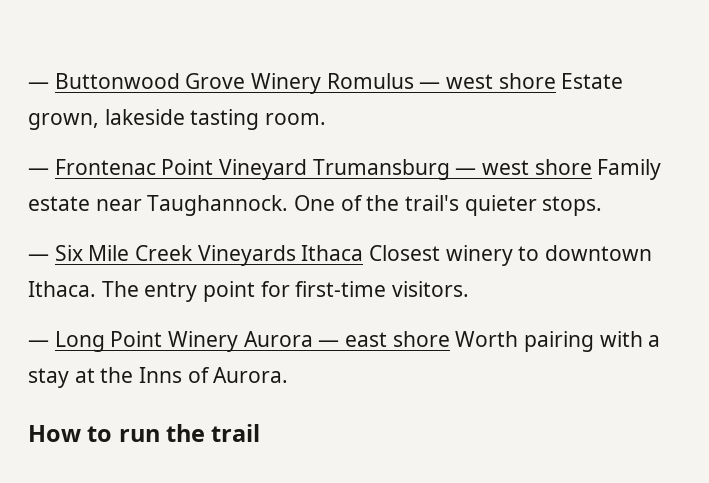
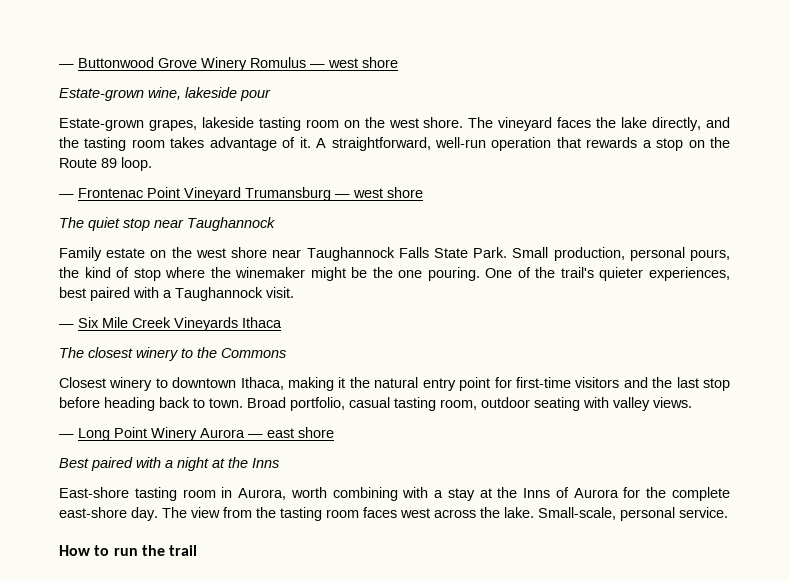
[561,73,624,89] [28,109,327,130] Estate grown, lakeside tasting room. -> [59,87,271,101] [59,117,730,131] [59,137,730,151] [59,157,152,171] // Estate-grown wine, lakeside pour // Estate-grown grapes, lakeside tasting room on the west shore. The vineyard faces the lake directly, and the tasting room takes advantage of it. A straightforward, well-run operation that rewards a stop on the Route 89 loop.
[597,159,662,180] [28,195,289,216] Family estate near Taughannock. -> [59,217,275,231] [59,247,730,261] [59,267,480,281] // The quiet stop near Taughannock // Family estate on the west shore near Taughannock Falls State Park. Small production, personal pours, the kind of stop where the winemaker might be the one pouring.
[542,196,603,216] stops. -> [648,267,730,281] [59,287,294,301] experiences, best paired with a Taughannock visit.
[369,245,653,266] [28,281,470,302] Closest winery to downtown Ithaca. The entry point for first-time visitors. -> [59,347,286,361] [59,377,730,391] [59,397,692,411] // The closest winery to the Commons // Closest winery to downtown Ithaca, making it the natural entry point for first-time visitors and the last stop before heading back to town. Broad portfolio, casual tasting room, outdoor seating with valley views.
[455,331,595,352] Worth pairing -> [59,457,279,471] [59,487,398,501] // Best paired with a night at the Inns // East-shore tasting room in Aurora, worth combining
[213,367,289,383] Aurora. -> [573,487,730,501] [59,507,728,521] Aurora for the complete east-shore day. The view from the tasting room faces west across the lake. Small-scale, personal service.

